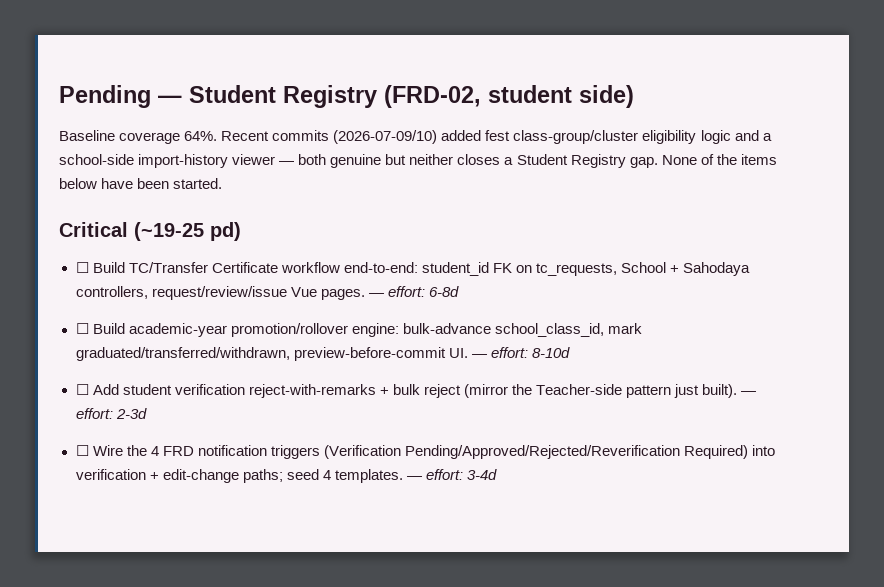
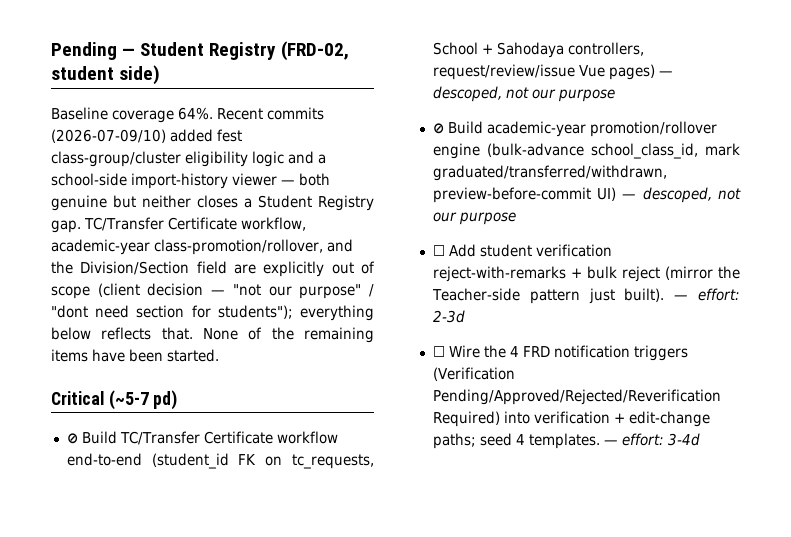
(658, 162) none -> [84,217,306,231] [51,239,353,255] [51,261,375,277] [51,283,375,299] [51,305,374,321] [51,327,193,340] TC/Transfer Certificate workflow, academic-year class-promotion/rollover, and the Division/Section field are explicitly out of scope (client decision — "not our purpose" / "dont need section for students"); everything below reflects that.
[740,154,777,165] [59,178,97,189] items below -> [304,327,374,343] [51,349,88,362] remaining items
[134,222,204,241] (~19-25 -> [108,390,149,410] (~5-7
[75,262,89,273] ☐ -> [66,433,78,444] ⊘
[343,262,489,276] end-to-end: student_id -> [66,453,229,469] end-to-end (student_id
[320,286,459,300] [75,323,89,334] pages. — effort: 6-8d // ☐ -> [608,64,673,80] [432,86,615,102] [432,123,444,134] pages) — descoped, not our purpose // ⊘
[351,323,491,337] engine: bulk-advance -> [432,143,584,159] engine (bulk-advance
[448,347,570,358] UI. — effort: 8-10d -> [597,187,741,203] [432,212,516,225] UI) — descoped, not our purpose

